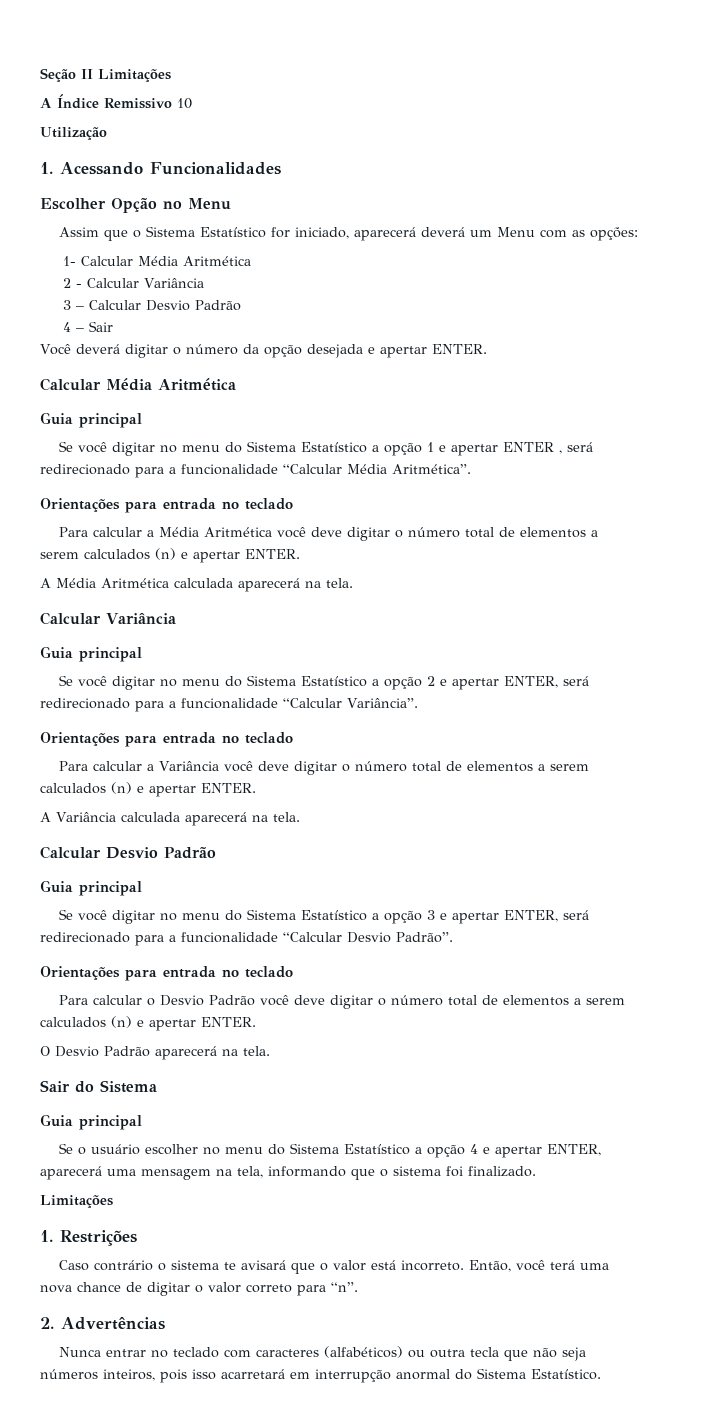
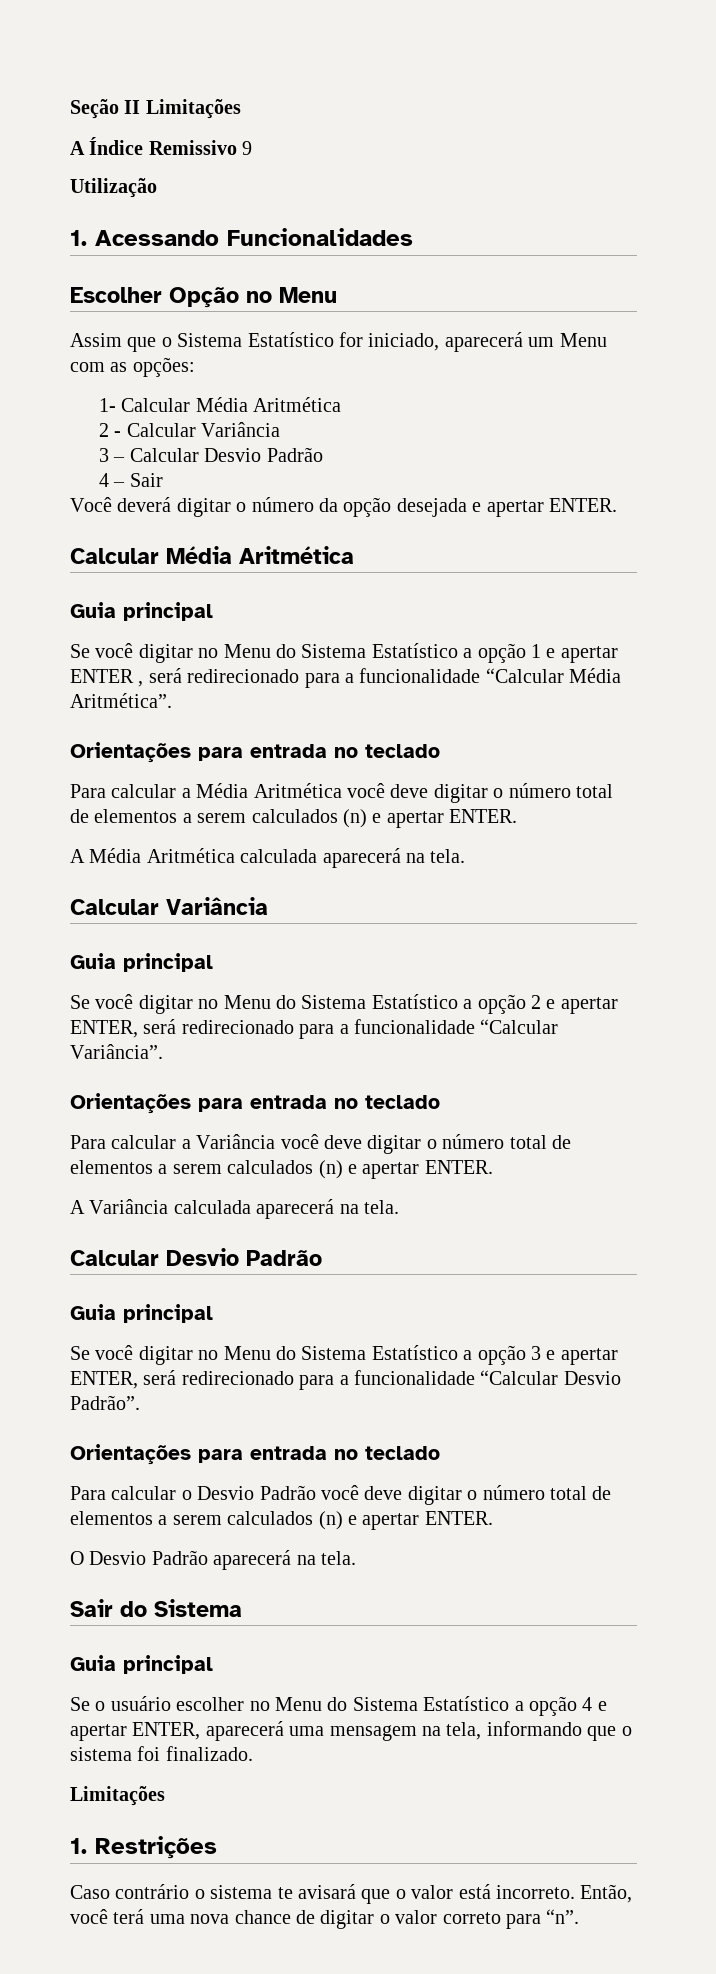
[177,98,192,109] 10 -> [242,141,253,155] 9
[421,227,466,237] deverá -> (523, 342) none
[182,445,221,452] menu -> [223,644,271,658] Menu
[182,679,221,686] menu -> [223,995,271,1009] Menu
[182,913,221,920] menu -> [223,1346,271,1360] Menu
[225,1147,264,1154] menu -> [275,1697,322,1711] Menu
[40,1317,165,1330] [59,1346,587,1361] [40,1368,601,1383] // 2. Advertências // Nunca entrar no teclado com caracteres (alfabéticos) ou outra tecla que não seja números inteiros, pois isso acarretará em interrupção anormal do Sistema Estatístico. -> (580, 1916) none

